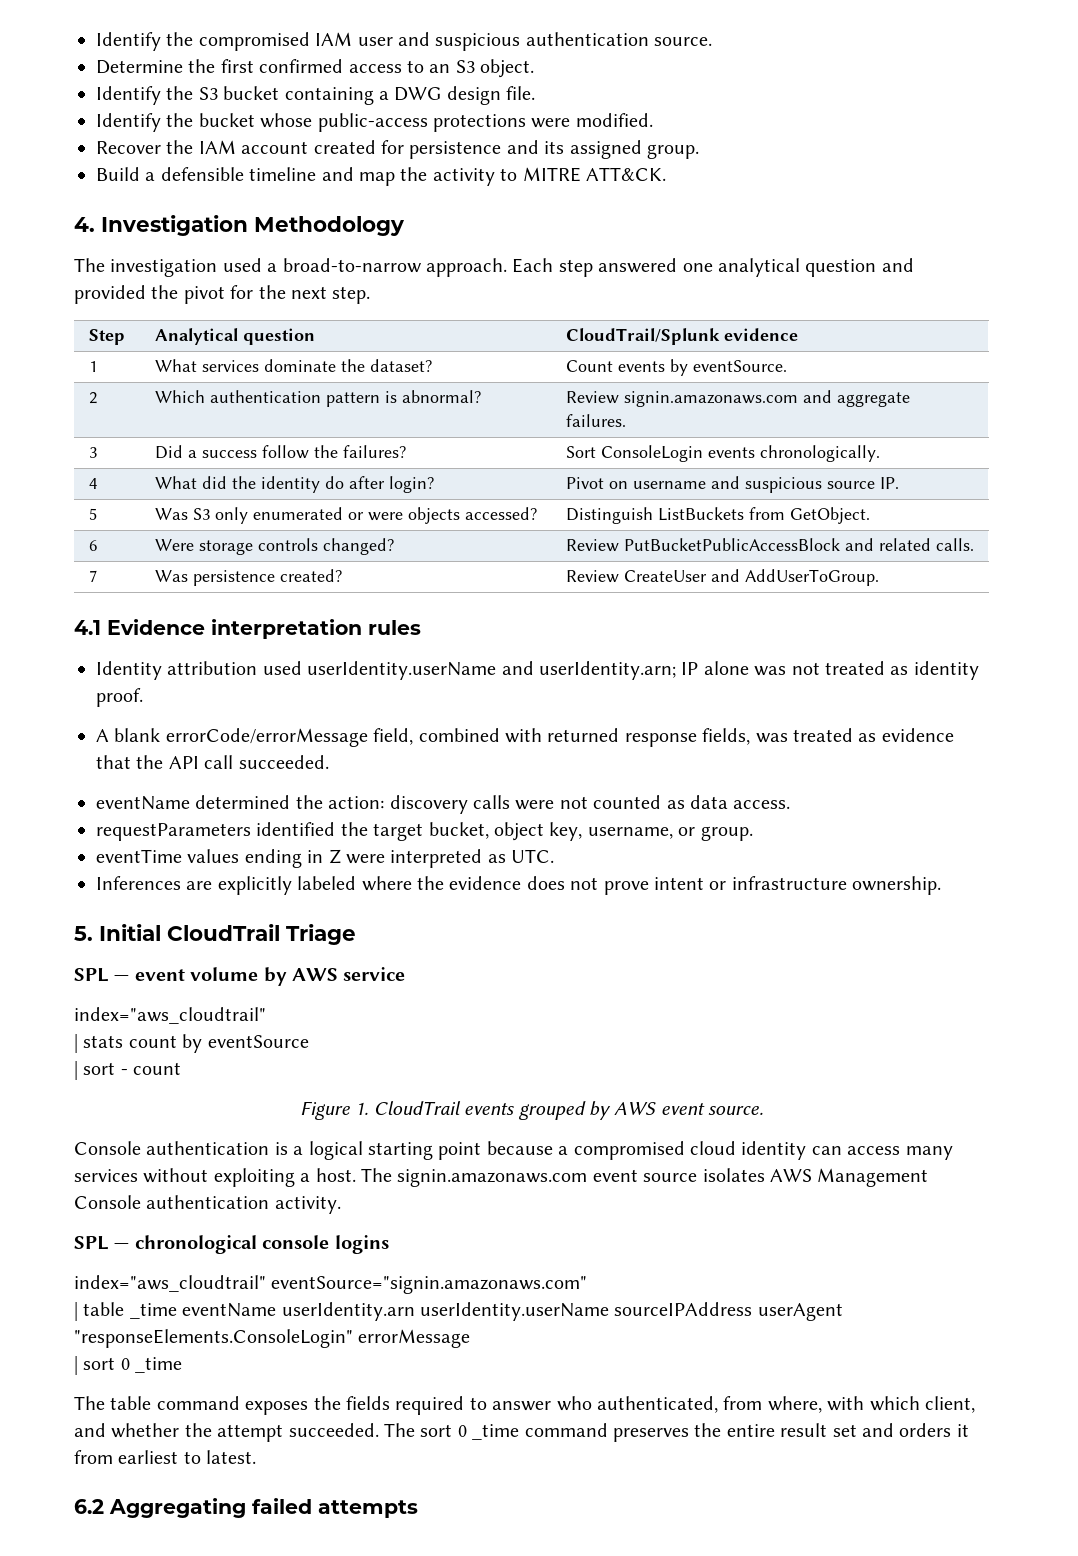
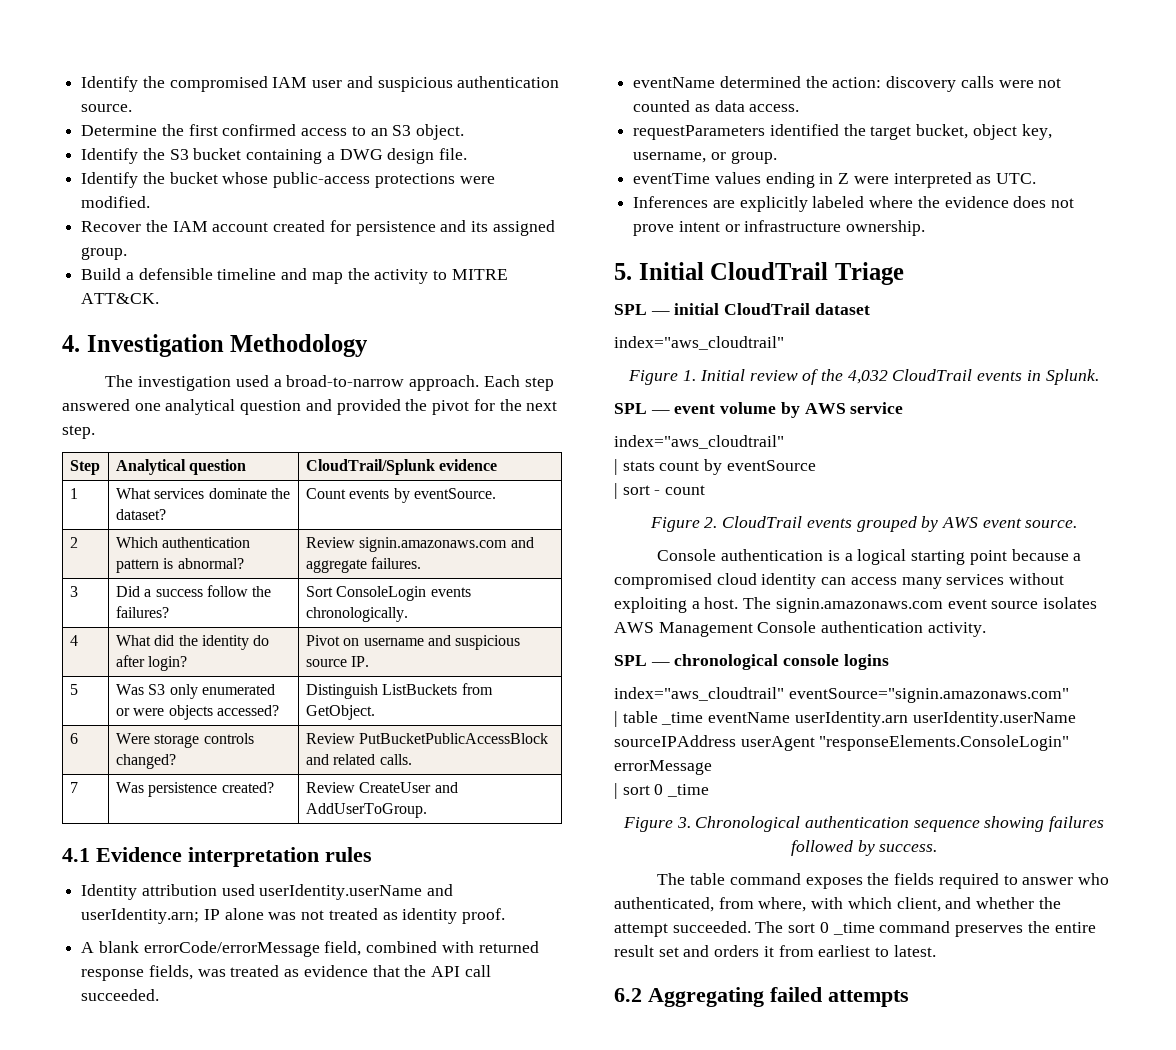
(356, 934) none -> [614,303,870,315] [614,336,784,350] [628,369,1099,385] // SPL — initial CloudTrail dataset // index="aws_cloudtrail" // Figure 1. Initial review of the 4,032 CloudTrail events in Splunk.
[355,1102,369,1115] 1. -> [704,517,718,528] 2.
(183, 1365) none -> [622,816,1105,832] [790,840,938,856] // Figure 3. Chronological authentication sequence showing failures followed by success.

